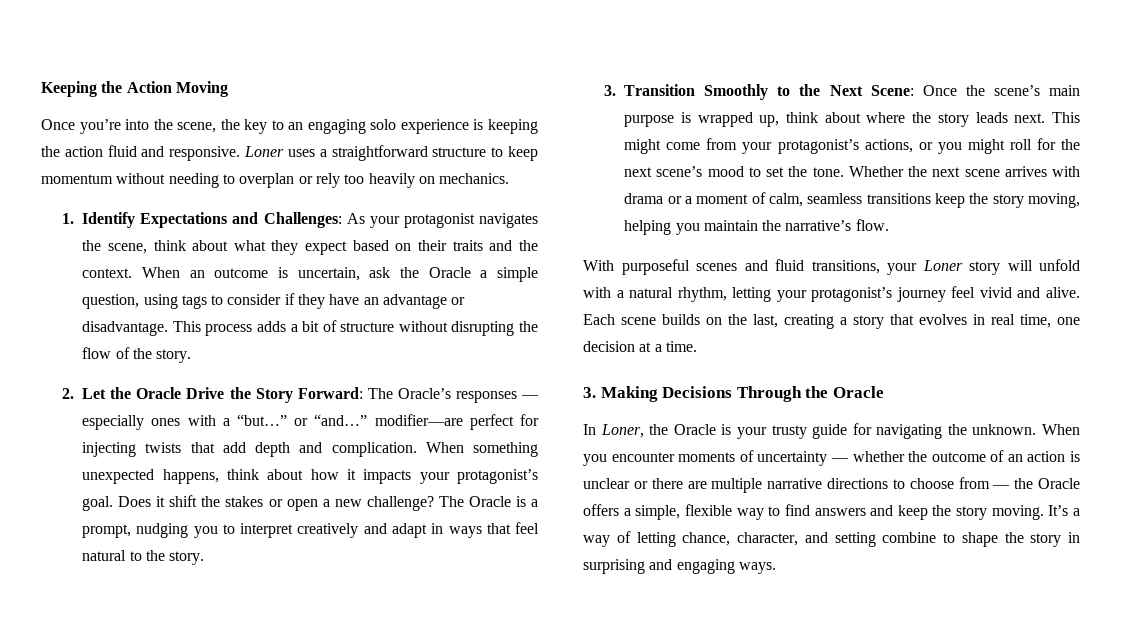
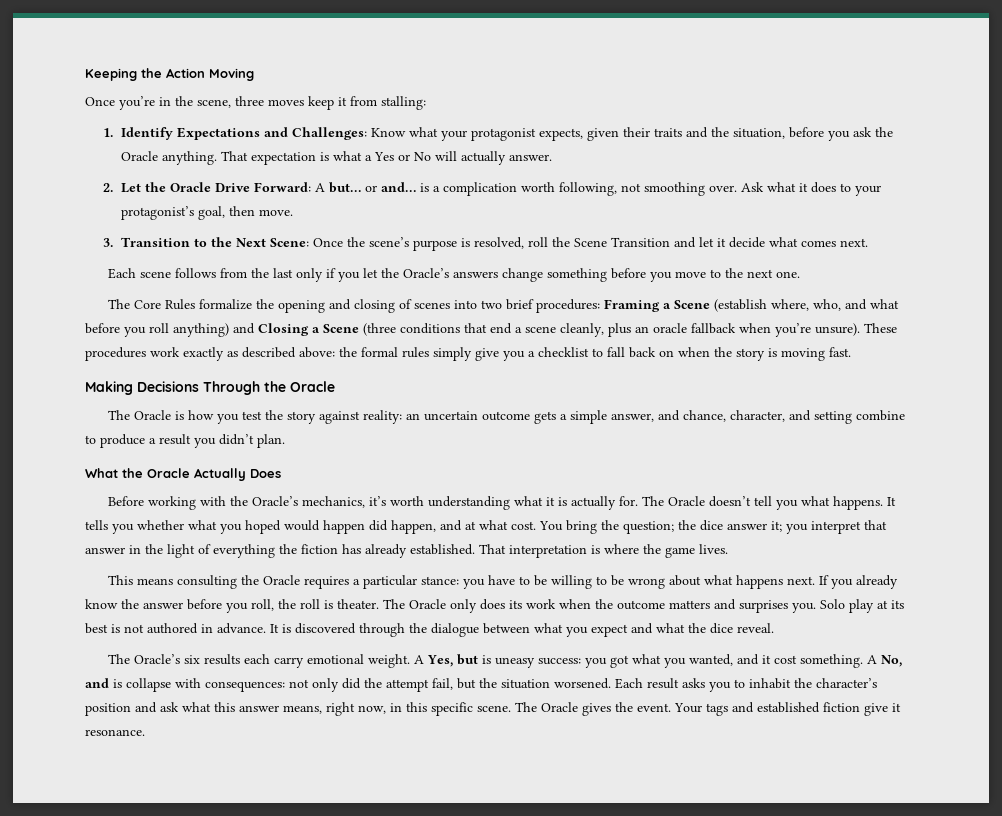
[125,119,539,134] [41,145,538,161] [41,173,510,188] into the scene, the key to an engaging solo experience is keeping the action fluid and responsive. Loner uses a straightforward structure to keep momentum without needing to overplan or rely too heavily on mechanics. -> [159,96,426,110] in the scene, three moves keep it from stalling:
[346,213,538,228] [82,240,539,255] [82,267,538,282] [82,293,466,309] [82,320,539,336] [82,347,192,363] As your protagonist navigates the scene, think about what they expect based on their traits and the context. When an outcome is uncertain, ask the Oracle a simple question, using tags to consider if they have an advantage or disadvantage. This process adds a bit of structure without disrupting the flow of the story. -> [370,127,893,141] [120,151,552,165] Know what your protagonist expects, given their traits and the situation, before you ask the Oracle anything. That expectation is what a Yes or No will actually answer.
[229,387,539,403] [82,414,539,430] [82,442,539,457] [82,469,539,484] [82,495,538,511] [82,522,539,538] [82,550,205,565] the Story Forward: The Oracle’s responses — especially ones with a “but…” or “and…” modifier—are perfect for injecting twists that add depth and complication. When something unexpected happens, think about how it impacts your protagonist’s goal. Does it shift the stakes or open a new challenge? The Oracle is a prompt, nudging you to interpret creatively and adapt in ways that feel natural to the story. -> [253,182,881,196] [120,206,293,220] Forward: A but… or and… is a complication worth following, not smoothing over. Ask what it does to your protagonist’s goal, then move.
[704,84,769,100] Smoothly -> (190, 242) none
[1049,85,1080,96] main -> (409, 242) none
[697,112,1080,127] [624,138,1080,154] [624,166,1080,177] [624,192,1080,208] [624,219,889,235] [583,259,1080,275] [583,286,1080,302] [583,314,1080,329] [583,341,697,352] [583,387,596,398] wrapped up, think about where the story leads next. This might come from your protagonist’s actions, or you might roll for the next scene’s mood to set the tone. Whether the next scene arrives with drama or a moment of calm, seamless transitions keep the story moving, helping you maintain the narrative’s flow. // With purposeful scenes and fluid transitions, your Loner story will unfold with a natural rhythm, letting your protagonist’s journey feel vivid and alive. Each scene builds on the last, creating a story that evolves in real time, one decision at a time. // 3. -> [473,237,868,249] [107,268,800,282] [107,299,899,313] [85,323,897,337] [85,347,851,361] resolved, roll the Scene Transition and let it decide what comes next. // Each scene follows from the last only if you let the Oracle’s answers change something before you move to the next one. // The Core Rules formalize the opening and closing of scenes into two brief procedures: Framing a Scene (establish where, who, and what before you roll anything) and Closing a Scene (three conditions that end a scene cleanly, plus an oracle fallback when you’re unsure). These procedures work exactly as described above: the formal rules simply give you a checklist to fall back on when the story is moving fast. //
[583,423,1080,439] [583,450,1080,466] [583,477,1080,493] [583,504,1081,520] [583,531,676,547] In Loner, the Oracle is your trusty guide for navigating the unknown. When you encounter moments of uncertainty — whether the outcome of an action is unclear or there are multiple narrative directions to choose from — the Oracle offers a simple, flexible way to find answers and keep the story moving. It’s a way of letting -> [107,410,680,424] The Oracle is how you test the story against reality: an uncertain outcome gets a simple answer, and
[961,532,1080,547] [583,559,776,574] shape the story in surprising and engaging ways. -> [100,434,285,448] [85,468,281,481] [107,496,896,510] [85,520,887,534] [85,544,728,558] [107,575,898,589] [85,599,904,613] [85,623,774,637] [107,654,902,668] [85,678,877,692] [85,702,901,716] [85,729,145,736] produce a result you didn’t plan. // What the Oracle Actually Does // Before working with the Oracle’s mechanics, it’s worth understanding what it is actually for. The Oracle doesn’t tell you what happens. It tells you whether what you hoped would happen did happen, and at what cost. You bring the question; the dice answer it; you interpret that answer in the light of everything the fiction has already established. That interpretation is where the game lives. // This means consulting the Oracle requires a particular stance: you have to be willing to be wrong about what happens next. If you already know the answer before you roll, the roll is theater. The Oracle only does its work when the outcome matters and surprises you. Solo play at its best is not authored in advance. It is discovered through the dialogue between what you expect and what the dice reveal. // The Oracle’s six results each carry emotional weight. A Yes, but is uneasy success: you got what you wanted, and it cost something. A No, and is collapse with consequences: not only did the attempt fail, but the situation worsened. Each result asks you to inhabit the character’s position and ask what this answer means, right now, in this specific scene. The Oracle gives the event. Your tags and established fiction give it resonance.

